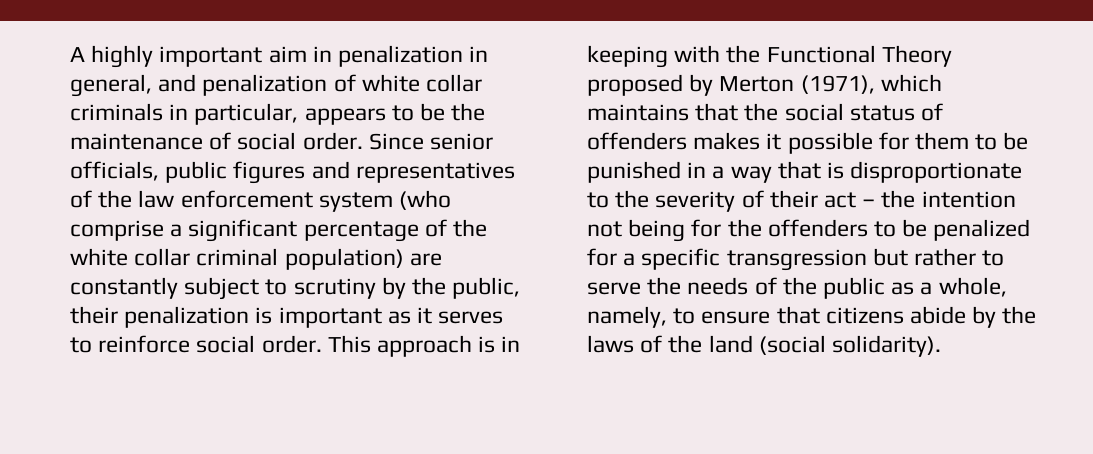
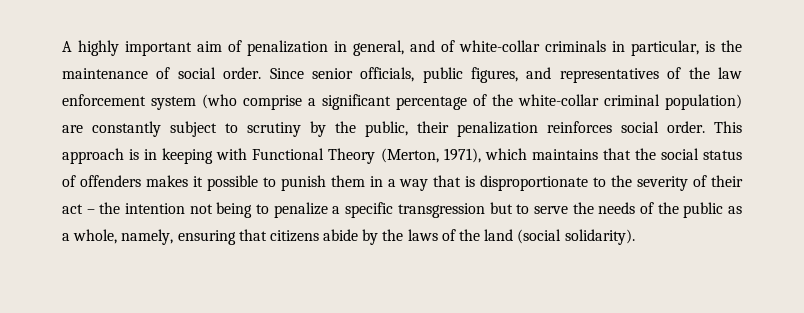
[312,46,332,62] in -> [228,40,242,52] of
[202,74,483,96] [70,103,446,125] penalization of white collar criminals in particular, appears to be -> [441,40,715,56] of white-collar criminals in particular, is
[233,161,306,184] figures -> [471,67,519,83] figures,
[70,248,191,266] white collar -> [518,94,599,106] white-collar
[255,307,504,328] [70,335,191,353] is important as it serves to reinforce -> [547,121,612,133] reinforces
[726,45,761,63] the -> (248, 154) none
[587,74,875,96] proposed by Merton (1971), -> [380,148,481,163] (Merton, 1971),
[878,132,1029,150] [587,161,681,183] for them to be punished -> [262,175,365,191] to punish them
[691,219,1031,241] [587,248,617,266] for the offenders to be penalized for -> [256,202,328,218] to penalize
[914,248,977,266] rather -> (513, 208) none
[673,308,771,324] to ensure -> [177,230,236,245] ensuring

